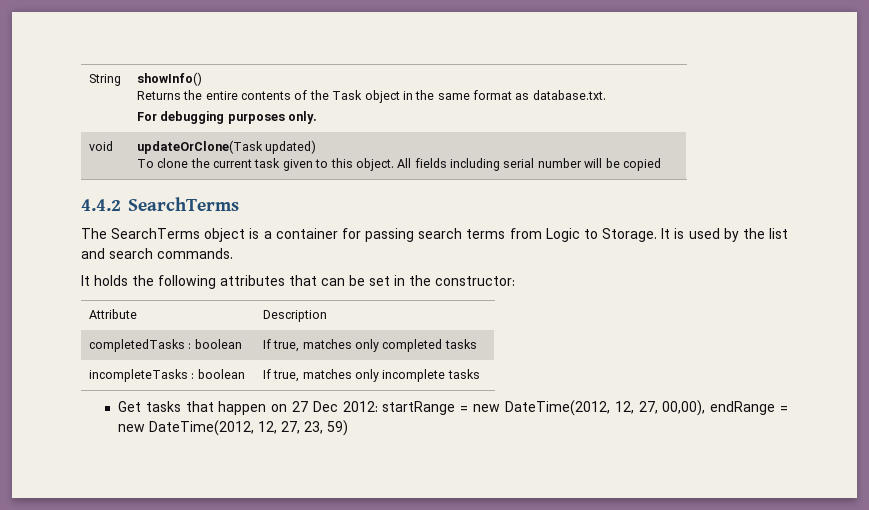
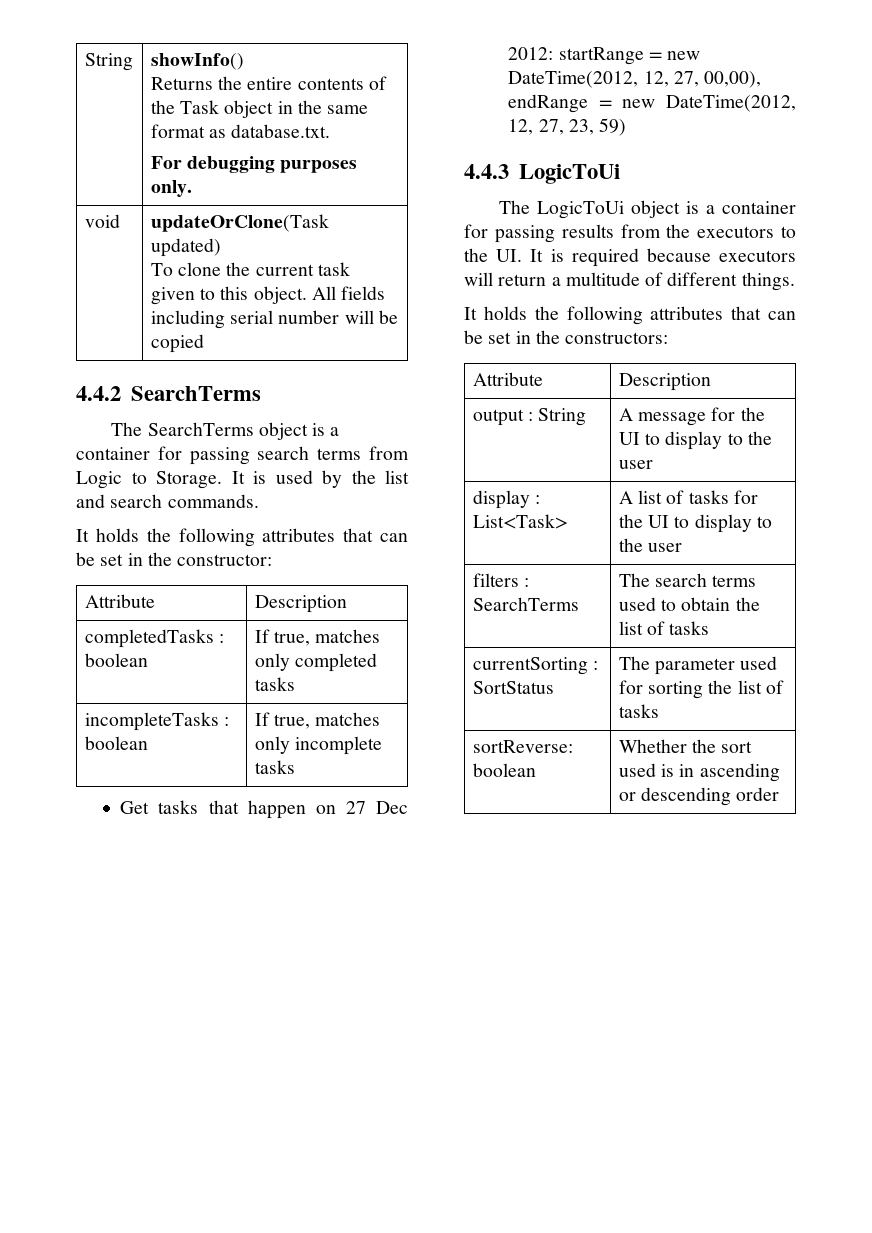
(348, 428) none -> [464,164,620,184] [499,200,796,219] [464,224,796,243] [464,248,796,267] [464,272,795,291] [464,306,796,325] [464,330,669,344] [472,372,543,386] [618,373,711,391] [472,408,587,426] [618,407,765,426] [618,431,772,450] [618,460,653,469] [472,490,541,509] [472,514,568,529] [618,490,758,504] [618,514,772,533] [618,538,683,552] [472,573,530,587] [472,597,579,611] [618,573,757,587] [618,597,760,611] [618,621,710,635] [472,657,599,675] [472,681,554,694] [618,656,778,675] [618,680,784,699] [618,704,659,718] [472,740,573,753] [472,763,536,777] [618,739,753,753] [618,763,780,782] [618,787,780,806] // 4.4.3 LogicToUi // The LogicToUi object is a container for passing results from the executors to the UI. It is required because executors will return a multitude of different things. // It holds the following attributes that can be set in the constructors: // Attribute | Description // output : String | A message for the UI to display to the user // display : List<Task> | A list of tasks for the UI to display to the user // filters : SearchTerms | The search terms used to obtain the list of tasks // currentSorting : SortStatus | The parameter used for sorting the list of tasks // sortReverse: boolean | Whether the sort used is in ascending or descending order

